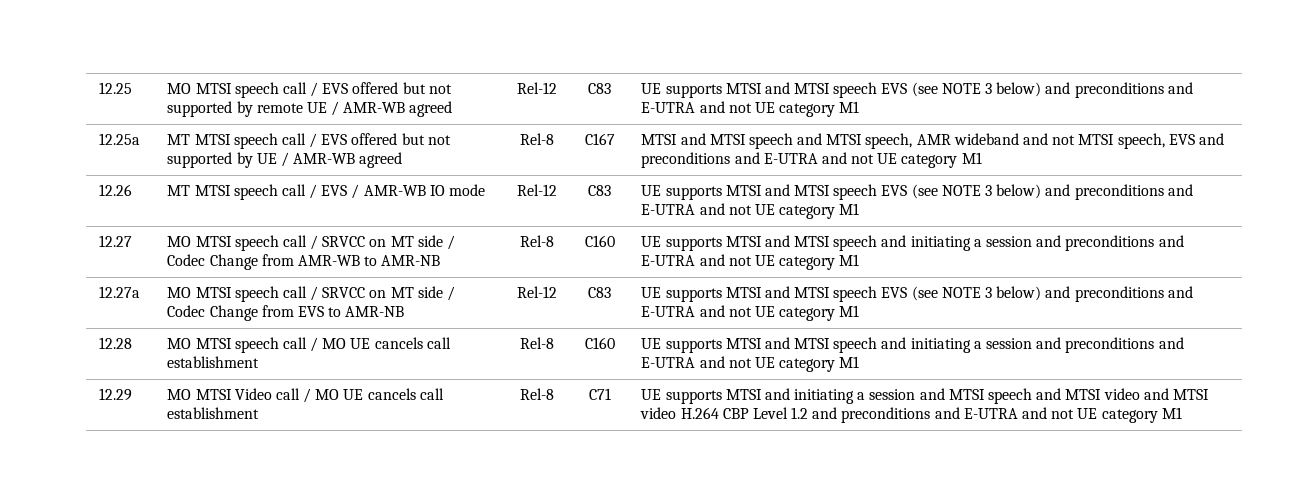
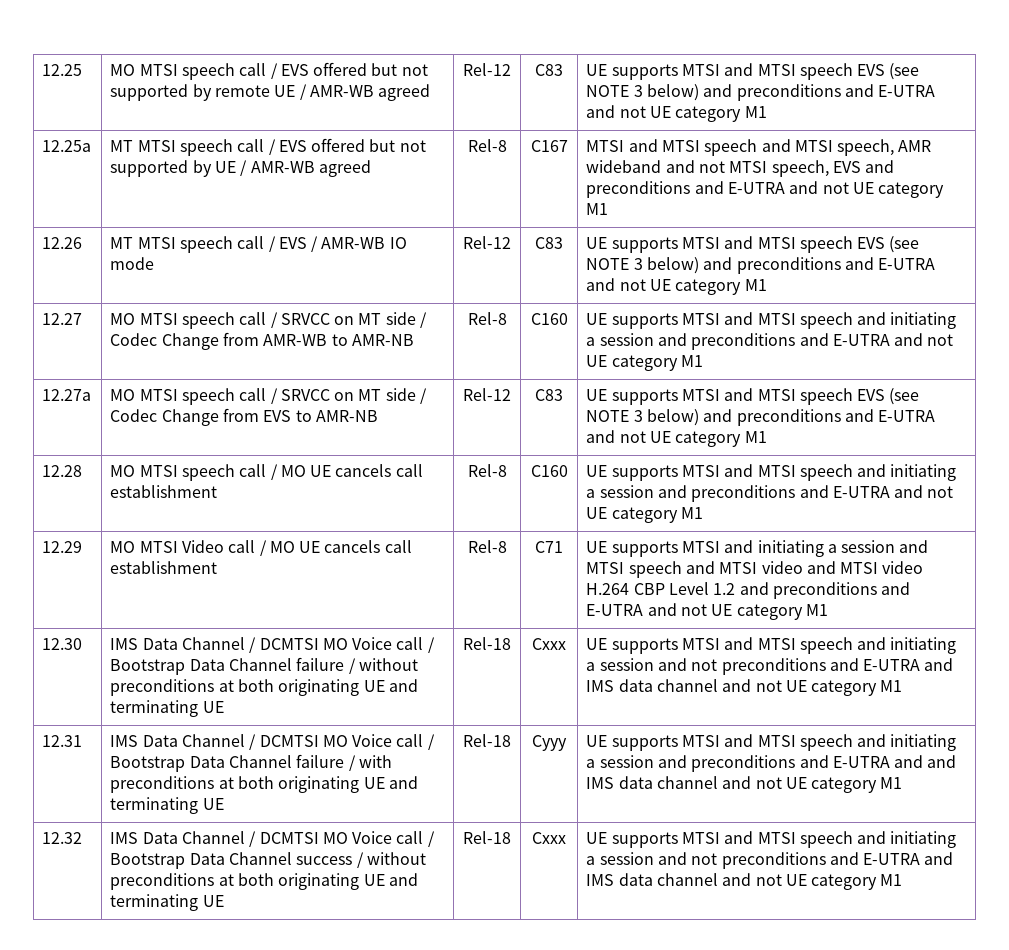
(1182, 413) none -> [42,638,83,650] [110,637,435,653] [110,657,418,675] [110,679,418,696] [110,700,224,717] [463,637,512,650] [532,638,566,650] [586,637,957,654] [586,658,954,675] [586,679,903,696] [42,735,83,747] [110,734,435,750] [110,754,392,772] [110,776,418,793] [110,797,224,814] [463,734,512,747] [532,735,567,751] [586,734,957,751] [586,755,957,772] [586,776,903,793] [42,832,83,844] [110,831,435,847] [110,852,426,869] [110,873,418,890] [110,894,224,911] [463,831,512,844] [532,832,566,844] [586,831,957,848] [586,852,954,869] [586,873,903,890] // 12.30 | IMS Data Channel / DCMTSI MO Voice call / Bootstrap Data Channel failure / without preconditions at both originating UE and terminating UE | Rel-18 | Cxxx | UE supports MTSI and MTSI speech and initiating a session and not preconditions and E-UTRA and IMS data channel and not UE category M1 // 12.31 | IMS Data Channel / DCMTSI MO Voice call / Bootstrap Data Channel failure / with preconditions at both originating UE and terminating UE | Rel-18 | Cyyy | UE supports MTSI and MTSI speech and initiating a session and preconditions and E-UTRA and and IMS data channel and not UE category M1 // 12.32 | IMS Data Channel / DCMTSI MO Voice call / Bootstrap Data Channel success / without preconditions at both originating UE and terminating UE | Rel-18 | Cxxx | UE supports MTSI and MTSI speech and initiating a session and not preconditions and E-UTRA and IMS data channel and not UE category M1

